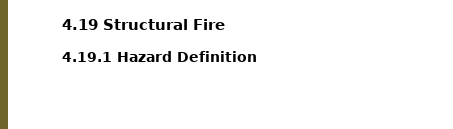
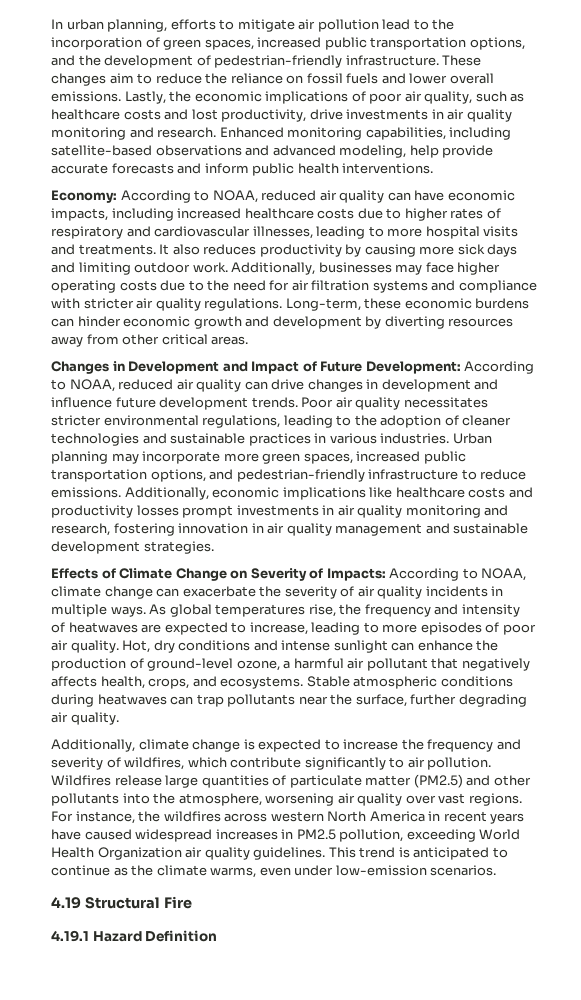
(62, 24) none -> [51,19,455,32] [51,37,525,50] [51,55,482,68] [51,73,494,86] [51,91,525,104] [51,109,512,122] [51,127,512,140] [51,145,494,158] [51,163,434,176] [51,190,515,203] [51,208,501,221] [51,226,519,239] [51,244,518,257] [51,262,501,275] [51,280,537,293] [51,298,530,311] [51,316,514,329] [51,334,249,347] [51,361,535,374] [51,379,499,392] [51,397,488,410] [51,415,512,428] [51,433,492,446] [51,451,466,464] [51,469,527,482] [51,487,533,500] [51,505,509,518] [51,523,529,536] [51,541,214,554] [51,568,527,581] [51,586,504,599] [51,604,520,617] [51,622,536,635] [51,640,499,653] [51,658,530,671] [51,676,513,689] [51,694,527,707] [51,712,119,725] [51,739,521,752] [51,757,492,770] [51,774,531,788] [51,793,522,806] [51,811,525,824] [51,829,521,842] [51,847,508,860] [51,865,497,878] In urban planning, efforts to mitigate air pollution lead to the incorporation of green spaces, increased public transportation options, and the development of pedestrian-friendly infrastructure. These changes aim to reduce the reliance on fossil fuels and lower overall emissions. Lastly, the economic implications of poor air quality, such as healthcare costs and lost productivity, drive investments in air quality monitoring and research. Enhanced monitoring capabilities, including satellite-based observations and advanced modeling, help provide accurate forecasts and inform public health interventions. // Economy: According to NOAA, reduced air quality can have economic impacts, including increased healthcare costs due to higher rates of respiratory and cardiovascular illnesses, leading to more hospital visits and treatments. It also reduces productivity by causing more sick days and limiting outdoor work. Additionally, businesses may face higher operating costs due to the need for air filtration systems and compliance with stricter air quality regulations. Long-term, these economic burdens can hinder economic growth and development by diverting resources away from other critical areas. // Changes in Development and Impact of Future Development: According to NOAA, reduced air quality can drive changes in development and influence future development trends. Poor air quality necessitates stricter environmental regulations, leading to the adoption of cleaner technologies and sustainable practices in various industries. Urban planning may incorporate more green spaces, increased public transportation options, and pedestrian-friendly infrastructure to reduce emissions. Additionally, economic implications like healthcare costs and productivity losses prompt investments in air quality monitoring and research, fostering innovation in air quality management and sustainable development strategies. // Effects of Climate Change on Severity of Impacts: According to NOAA, climate change can exacerbate the severity of air quality incidents in multiple ways. As global temperatures rise, the frequency and intensity of heatwaves are expected to increase, leading to more episodes of poor air quality. Hot, dry conditions and intense sunlight can enhance the production of ground-level ozone, a harmful air pollutant that negatively affects health, crops, and ecosystems. Stable atmospheric conditions during heatwaves can trap pollutants near the surface, further degrading air quality. // Additionally, climate change is expected to increase the frequency and severity of wildfires, which contribute significantly to air pollution. Wildfires release large quantities of particulate matter (PM2.5) and other pollutants into the atmosphere, worsening air quality over vast regions. For instance, the wildfires across western North America in recent years have caused widespread increases in PM2.5 pollution, exceeding World Health Organization air quality guidelines. This trend is anticipated to continue as the climate warms, even under low-emission scenarios. //

